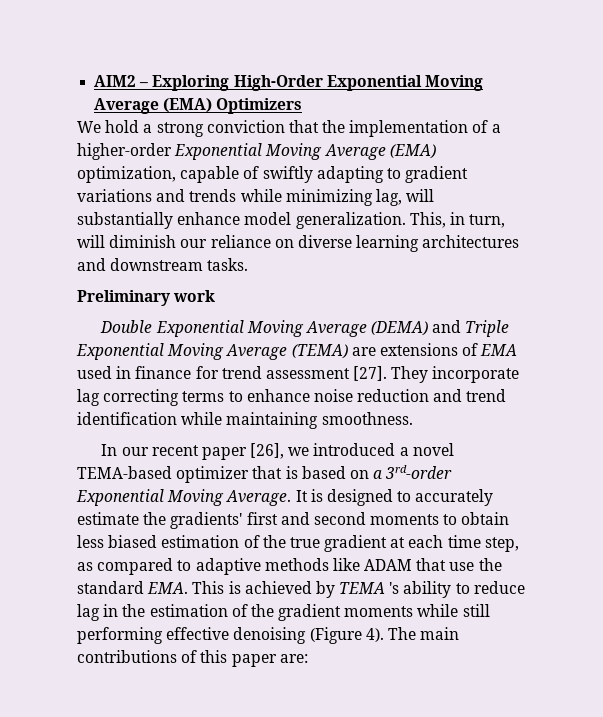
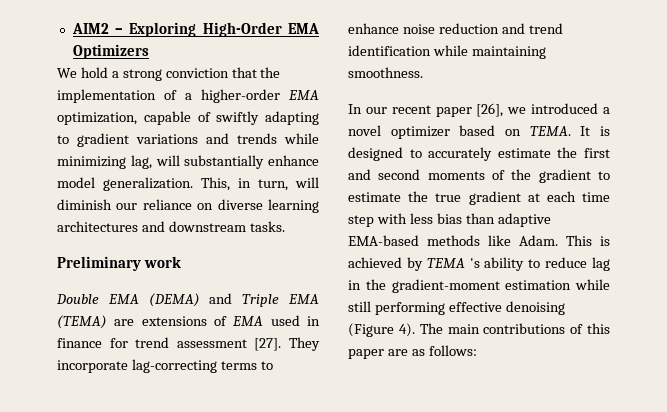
[326,75,483,91] [94,98,213,114] Exponential Moving Average (EMA) -> [288,23,319,34] EMA
[174,143,436,160] Exponential Moving Average (EMA) -> [288,90,319,100] EMA
[155,320,510,337] [76,343,288,360] Exponential Moving Average (DEMA) and Triple Exponential Moving Average -> [107,293,320,307] EMA (DEMA) and Triple EMA
[77,389,180,406] lag correcting -> [131,359,217,373] lag-correcting
[77,465,453,483] [76,489,292,506] TEMA-based optimizer that is based on a 3rd-order Exponential Moving Average. -> [390,125,571,139] optimizer based on TEMA.
[170,512,243,529] gradients' -> (578, 152) none
[443,512,510,525] [77,535,260,548] to obtain less biased estimation of -> [492,169,610,183] [348,192,401,202] of the gradient to estimate
[484,537,519,552] [77,558,502,575] [77,581,189,594] step, as compared to adaptive methods like ADAM that use the standard EMA. -> [348,213,551,227] [348,235,558,246] step with less bias than adaptive EMA-based methods like Adam.
[149,604,414,621] estimation of the gradient moments -> [391,279,572,293] gradient-moment estimation
[279,654,308,663] are: -> [387,345,477,356] are as follows:

